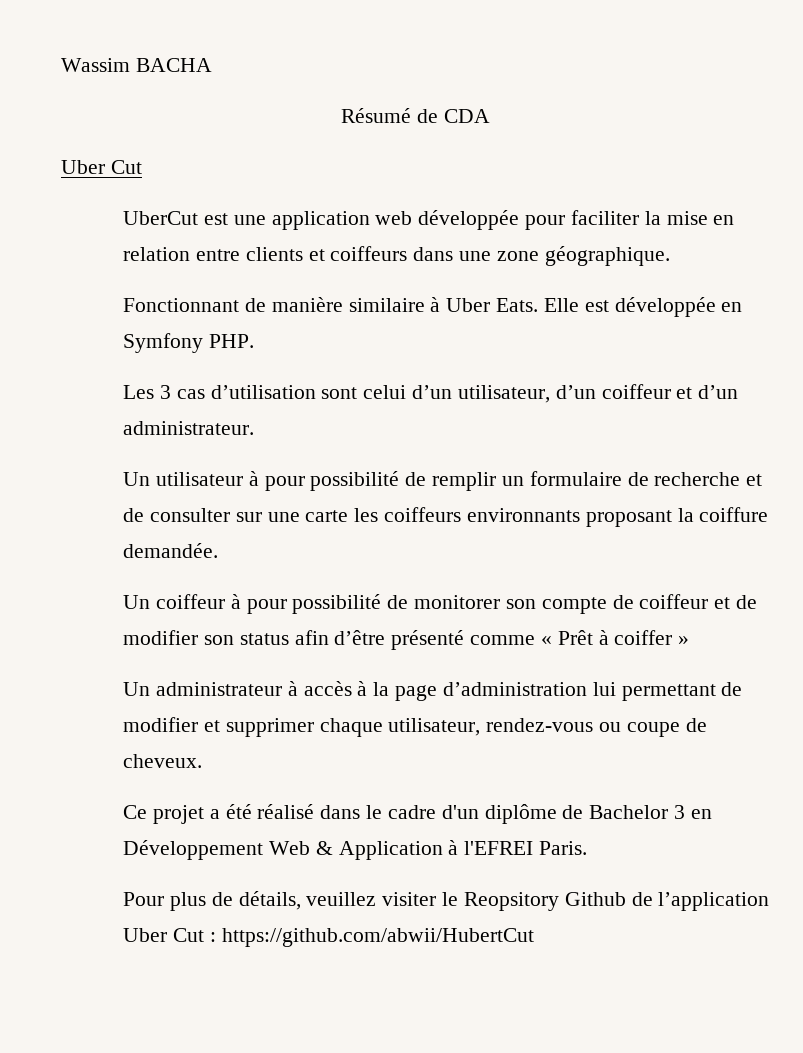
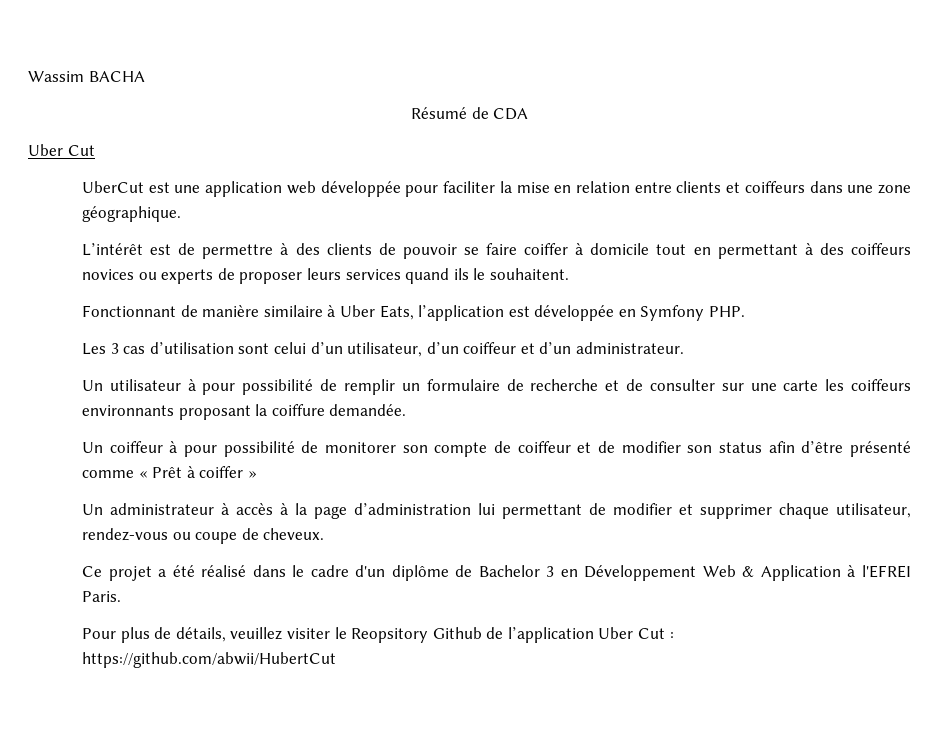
(670, 256) none -> [81,243,911,259] [81,268,569,284] // L’intérêt est de permettre à des clients de pouvoir se faire coiffer à domicile tout en permettant à des coiffeurs novices ou experts de proposer leurs services quand ils le souhaitent.
[496,298,579,312] Eats. Elle -> [379,305,505,321] Eats, l’application

